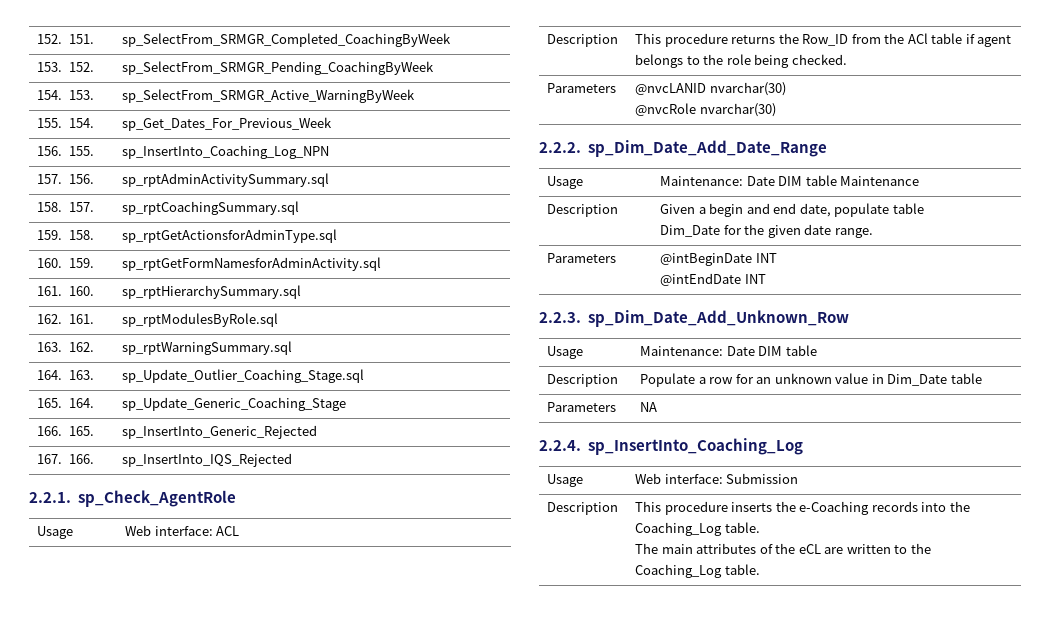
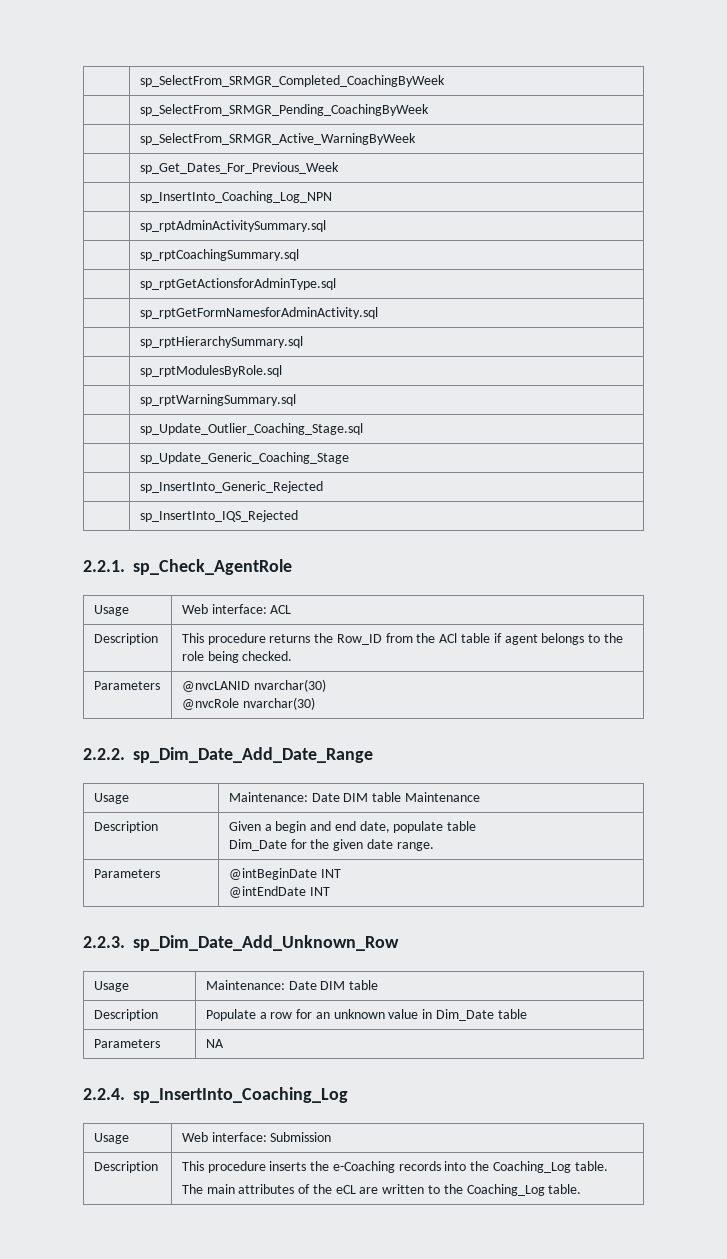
[37,34,94,44] 152. 151. -> (139, 81) none
[37,62,94,72] 153. 152. -> (445, 81) none
[37,90,94,100] 154. 153. -> (429, 110) none
[37,118,94,128] 155. 154. -> (416, 139) none
[37,146,94,156] 156. 155. -> (339, 168) none
[37,174,94,184] 157. 156. -> (332, 197) none
[37,202,94,212] 158. 157. -> (326, 226) none
[37,230,94,240] 159. 158. -> (299, 255) none
[37,258,94,268] 160. 159. -> (336, 284) none
[37,286,94,296] 161. 160. -> (378, 313) none
[37,314,94,324] 162. 161. -> (303, 342) none
[37,342,94,352] 163. 162. -> (282, 371) none
[37,370,94,380] 164. 163. -> (296, 400) none
[37,398,94,408] 165. 164. -> (363, 429) none
[37,426,94,436] 166. 165. -> (349, 458) none
[37,454,94,464] 167. 166. -> (323, 487) none

